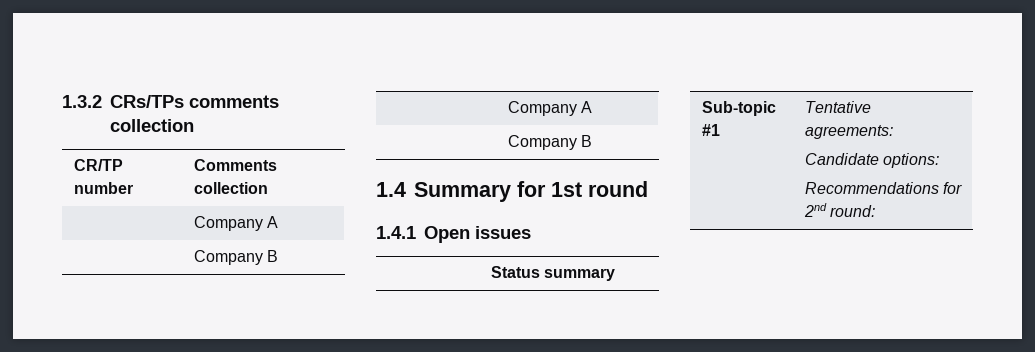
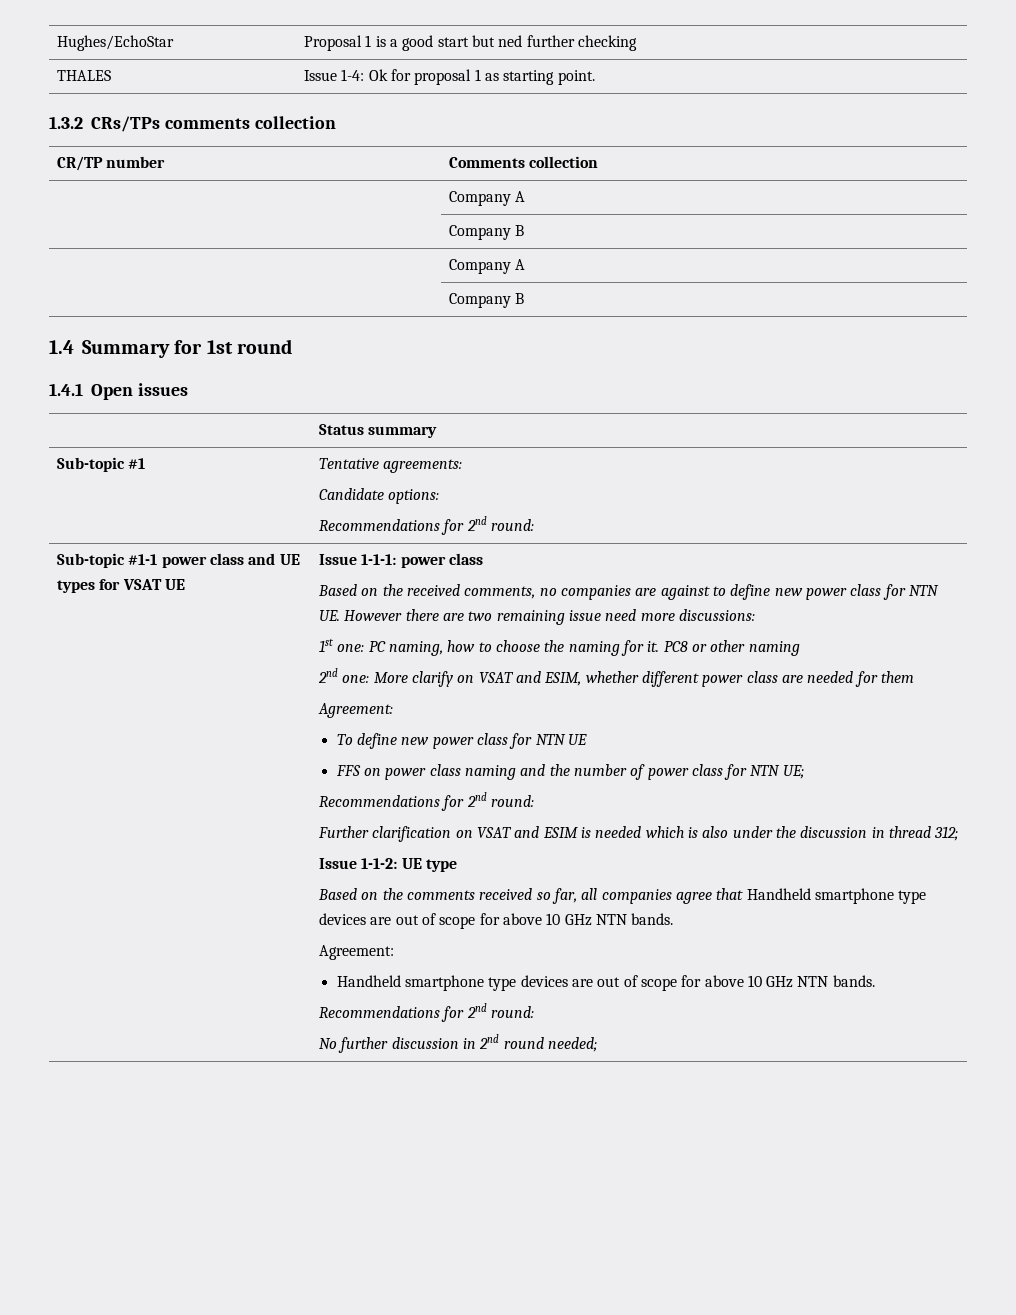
(62, 101) none -> [57,35,175,51] [304,35,637,51] [57,70,112,81] [304,69,595,85] Hughes/EchoStar | Proposal 1 is a good start but ned further checking // THALES | Issue 1-4: Ok for proposal 1 as starting point. //
(875, 211) none -> [57,553,300,568] [57,579,185,593] [319,553,483,568] [318,584,939,600] [319,609,755,625] [319,638,800,656] [318,668,914,687] [318,703,394,718] [336,733,587,749] [335,764,804,780] [319,792,534,811] [318,826,959,842] [319,858,457,872] [318,888,927,904] [319,913,674,929] [319,945,395,960] [336,975,875,991] [319,1003,534,1022] [319,1034,597,1053] // Sub-topic #1-1 power class and UE types for VSAT UE | Issue 1-1-1: power class // Based on the received comments, no companies are against to define new power class for NTN UE. However there are two remaining issue need more discussions: // 1st one: PC naming, how to choose the naming for it. PC8 or other naming // 2nd one: More clarify on VSAT and ESIM, whether different power class are needed for them // Agreement: // To define new power class for NTN UE // FFS on power class naming and the number of power class for NTN UE; // Recommendations for 2nd round: // Further clarification on VSAT and ESIM is needed which is also under the discussion in thread 312; // Issue 1-1-2: UE type // Based on the comments received so far, all companies agree that Handheld smartphone type devices are out of scope for above 10 GHz NTN bands. // Agreement: // Handheld smartphone type devices are out of scope for above 10 GHz NTN bands. // Recommendations for 2nd round: // No further discussion in 2nd round needed;

